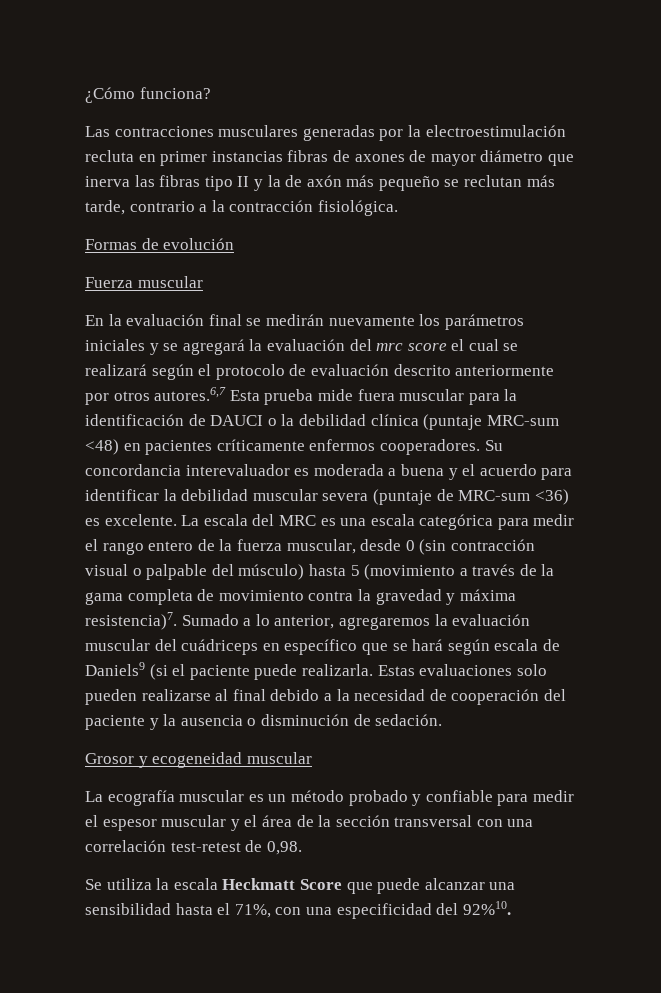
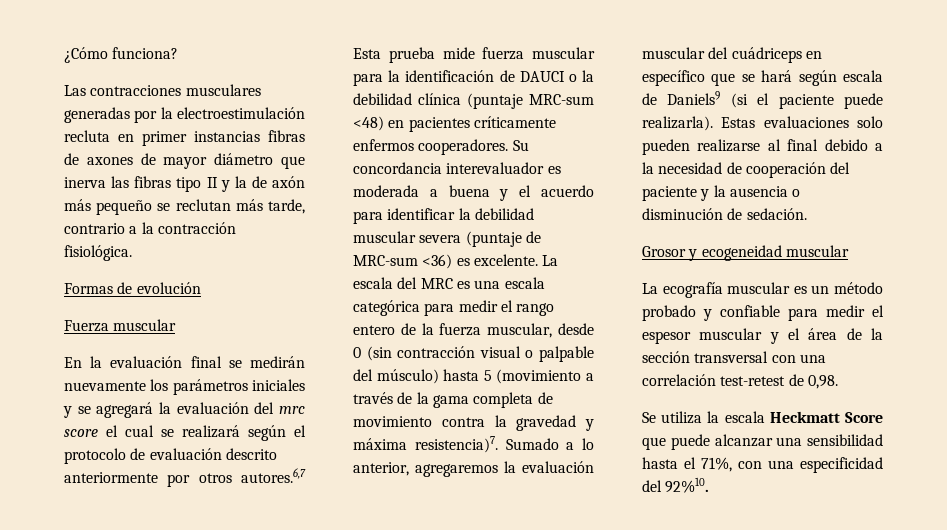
[357,389,395,401] fuera -> [482,47,525,60] fuerza
[301,664,373,676] realizarla. -> [642,116,713,131] realizarla).

